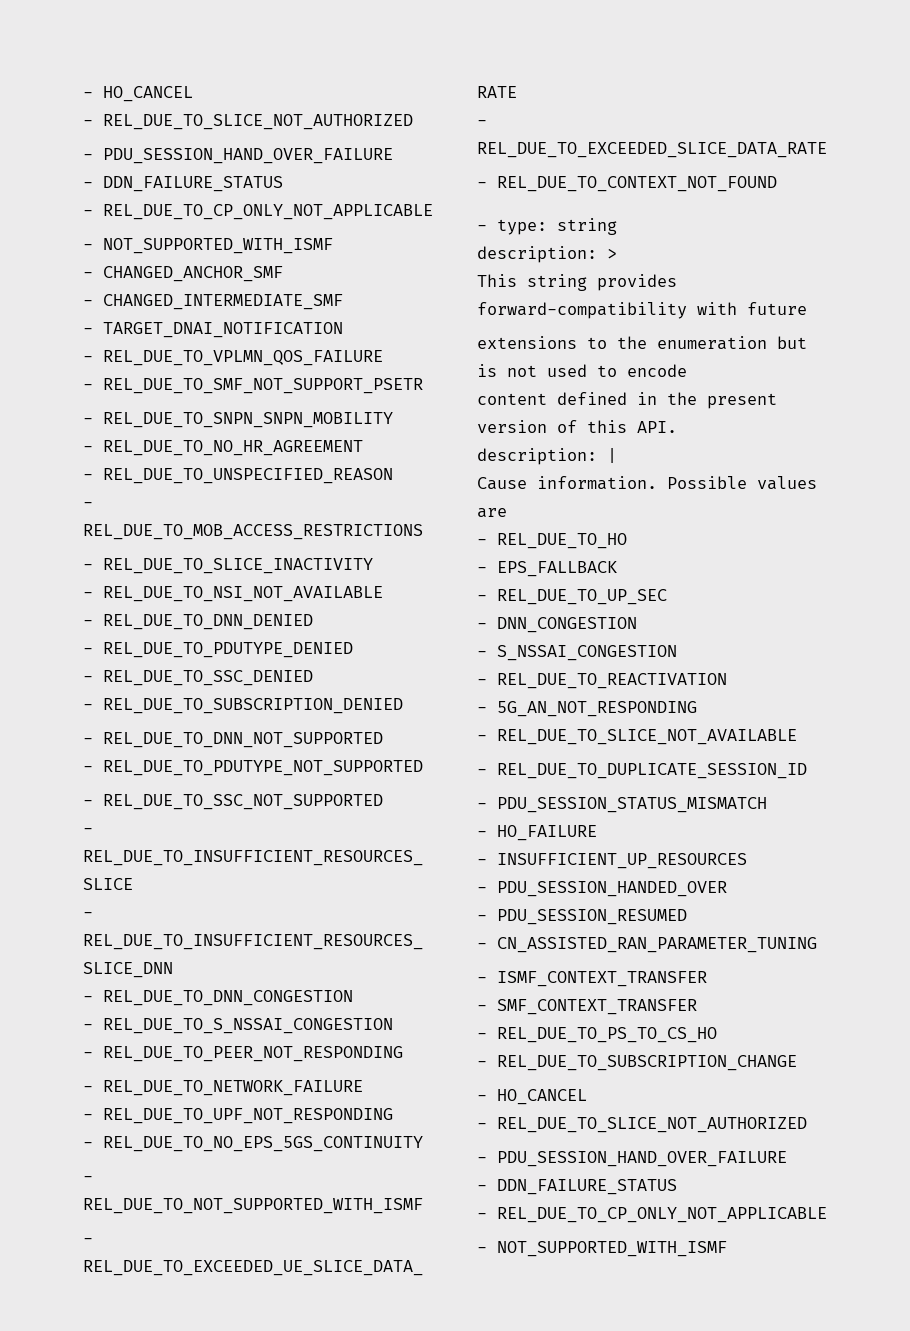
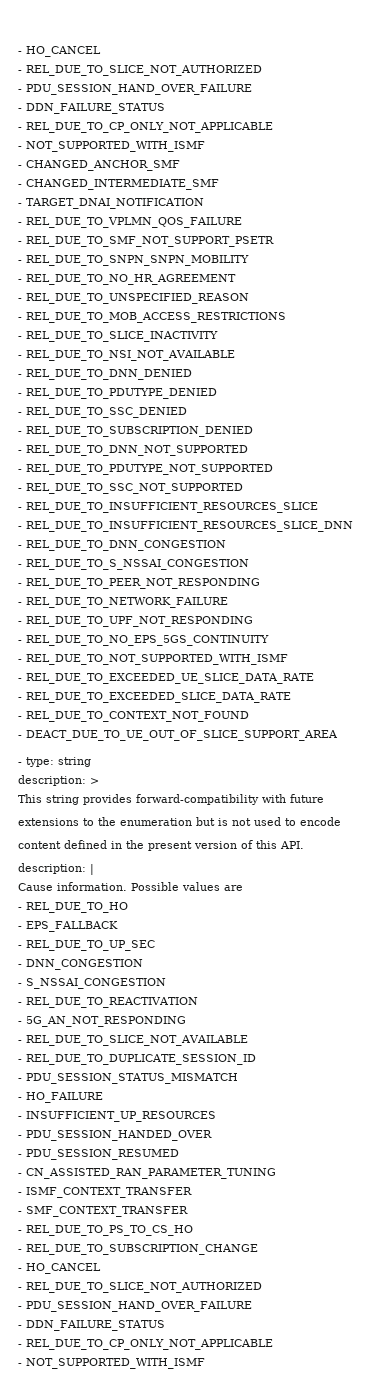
(777, 184) none -> [18,730,338,741] // - DEACT_DUE_TO_UE_OUT_OF_SLICE_SUPPORT_AREA

